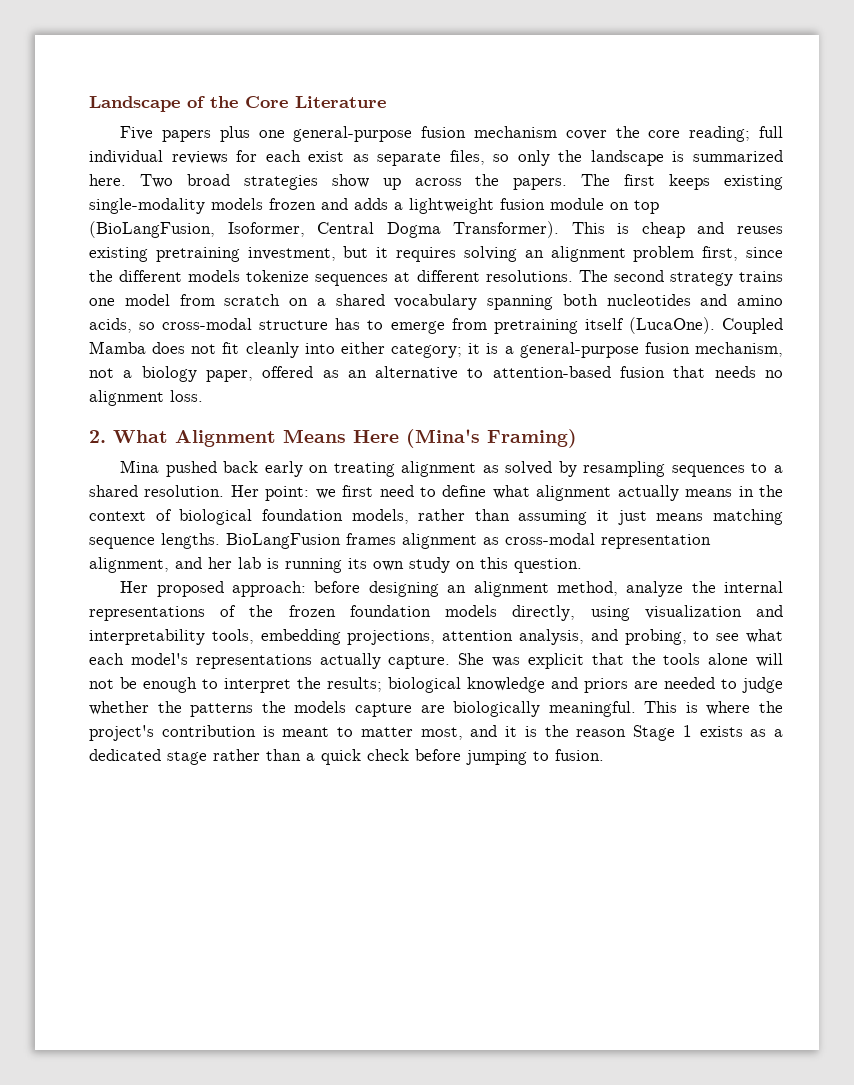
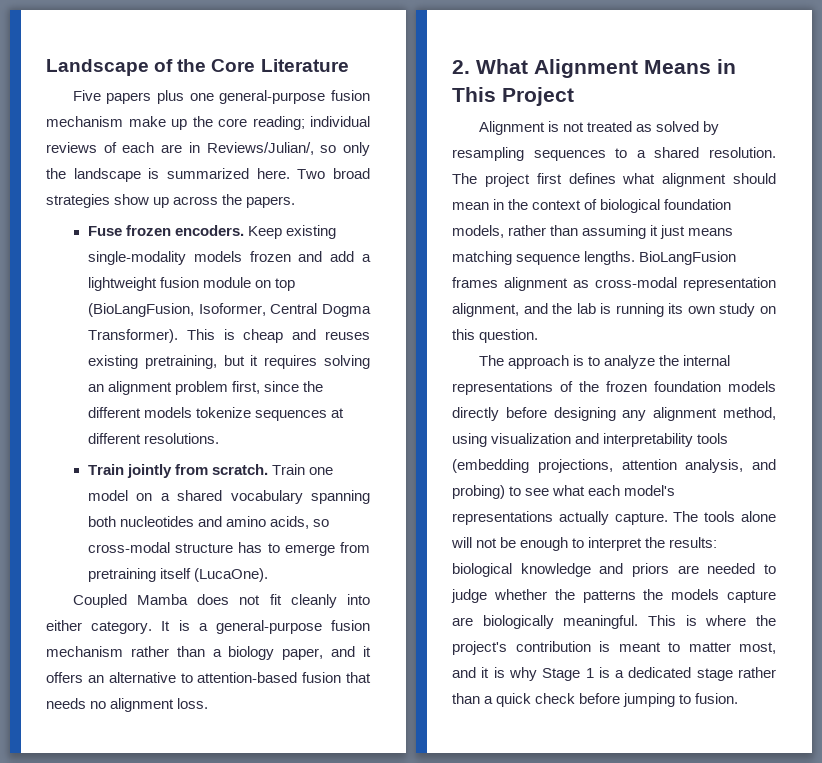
[565,130,607,140] cover -> [128,116,187,130] make up
[759,126,783,138] full -> (305, 123) none
[236,150,485,166] for each exist as separate files, -> [103,142,314,155] of each are in Reviews/Julian/,
[581,174,711,190] The first keeps -> [87,225,283,239] // Fuse frozen encoders. Keep
[354,198,388,210] adds -> [330,251,355,262] add
[155,247,336,262] pretraining investment, -> [144,355,217,369] pretraining,
[578,270,783,286] [89,294,281,306] The second strategy trains one model from scratch -> [87,464,334,478] [87,490,128,501] // Train jointly from scratch. Train one model
(715, 325) none -> (269, 575) //
[391,343,481,358] category; it -> [91,621,171,634] category. It
[695,342,783,357] [89,366,339,382] mechanism, not a biology paper, offered as -> [46,646,372,660] [46,672,83,683] mechanism rather than a biology paper, and it offers
[353,429,577,448] [120,460,477,477] Here (Mina's Framing) // Mina pushed back early on treating alignment -> [717,59,736,74] [452,87,574,106] [478,121,632,135] in This Project // Alignment is not treated
[230,485,733,501] Her point: we first need to define what alignment actually means -> [452,173,776,187] [452,202,489,210] The project first defines what alignment should mean
[208,557,232,569] her -> [552,303,573,314] the
[120,581,618,597] Her proposed approach: before designing an alignment method, -> [478,355,600,369] The approach is to
[512,605,576,621] directly, -> [452,407,776,421] directly before designing any alignment method,
[211,629,341,645] tools, embedding -> [697,433,729,444] [452,459,529,473] tools (embedding
[624,629,687,645] probing, -> [452,485,505,499] probing)
[458,653,656,669] She was explicit that the -> [673,511,699,522] The
[327,677,382,692] results; -> [669,537,718,548] results:
[544,725,767,741] the reason Stage 1 exists as -> [508,667,610,681] why Stage 1 is

